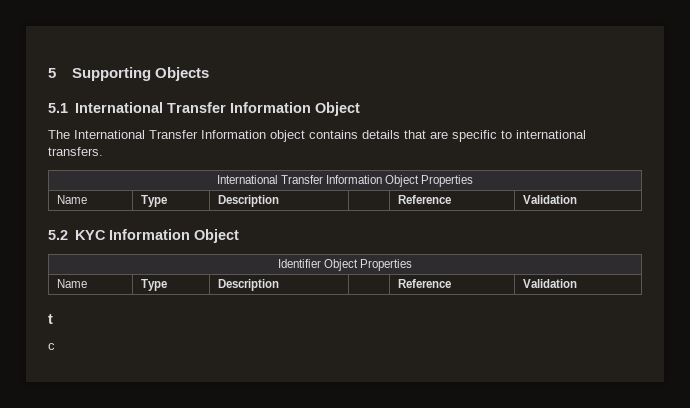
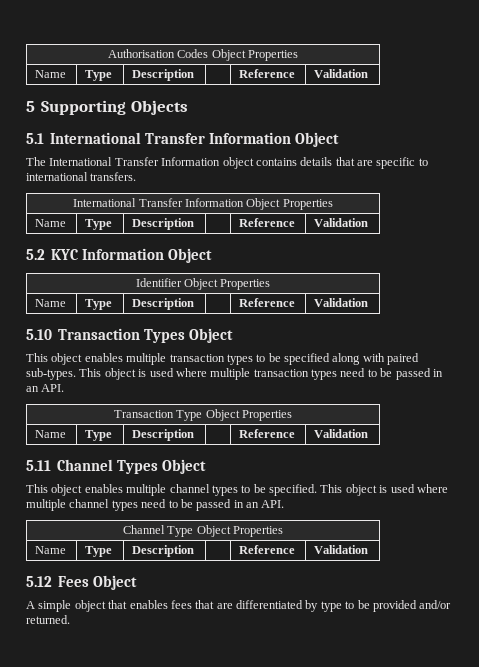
(48, 73) none -> [107,49,299,61] [35,70,67,78] [85,70,113,81] [132,69,195,81] [239,69,296,78] [314,69,369,78] Authorisation Codes Object Properties // Name | Type | Description | | Reference | Validation //
[48,314,53,324] [48,343,55,350] t // c -> [26,328,234,343] [26,353,420,365] [26,368,443,380] [26,384,65,392] [113,409,293,421] [35,430,67,438] [85,430,113,441] [132,429,195,441] [239,429,296,438] [314,429,369,438] [26,459,207,474] [26,484,448,496] [26,499,285,511] [122,525,284,537] [35,546,67,554] [85,546,113,557] [132,545,195,557] [239,545,296,554] [314,545,369,554] [26,575,138,590] [26,600,452,612] [26,615,70,624] 5.10 Transaction Types Object // This object enables multiple transaction types to be specified along with paired sub-types. This object is used where multiple transaction types need to be passed in an API. // Transaction Type Object Properties // Name | Type | Description | | Reference | Validation // 5.11 Channel Types Object // This object enables multiple channel types to be specified. This object is used where multiple channel types need to be passed in an API. // Channel Type Object Properties // Name | Type | Description | | Reference | Validation // 5.12 Fees Object // A simple object that enables fees that are differentiated by type to be provided and/or returned.

